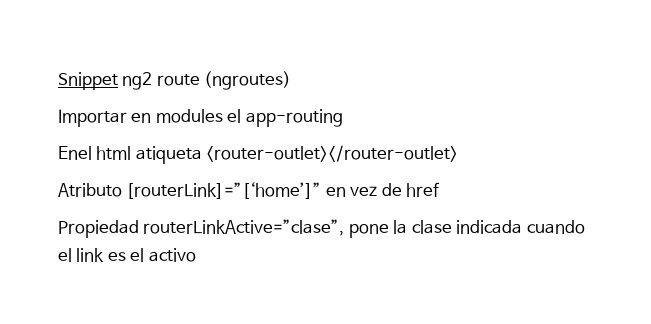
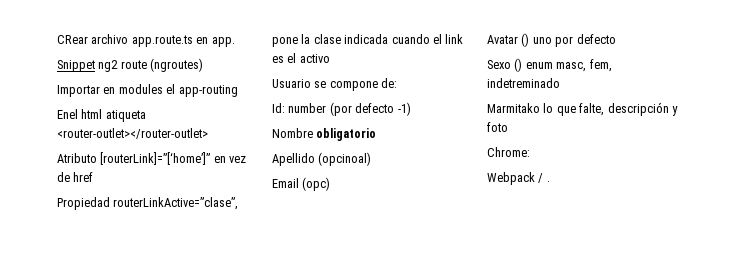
(58, 81) none -> [57,34,235,47] CRear archivo app.route.ts en app. //
(196, 255) none -> [272,78,398,91] [272,102,411,116] [272,128,377,141] [272,152,372,166] [272,177,331,191] [487,33,616,47] [487,58,612,72] [487,78,560,88] [487,102,678,116] [487,122,508,132] [487,147,530,157] [487,172,550,185] // Usuario se compone de: // Id: number (por defecto -1) // Nombre obligatorio // Apellido (opcinoal) // Email (opc) // Avatar () uno por defecto // Sexo () enum masc, fem, indetreminado // Marmitako lo que falte, descripción y foto // Chrome: // Webpack / .

